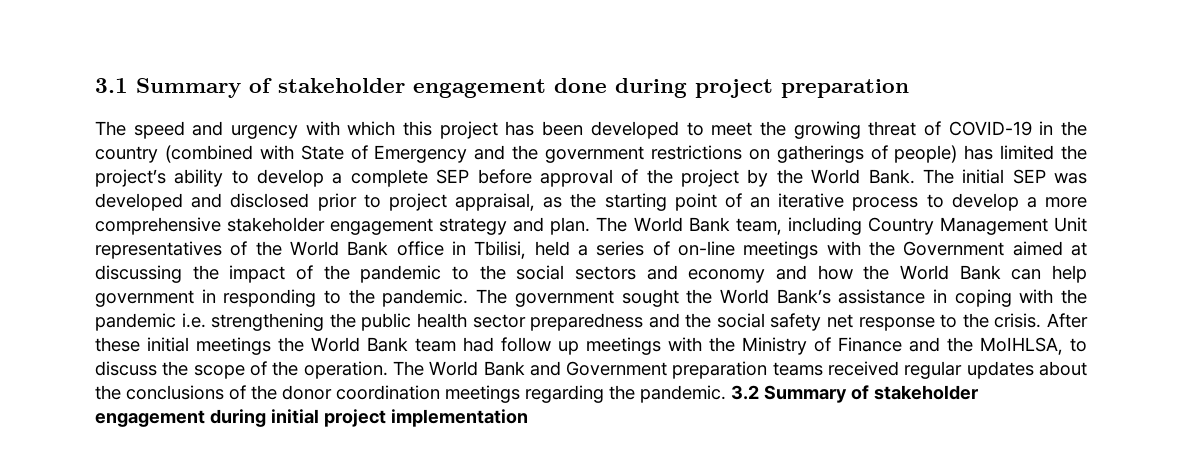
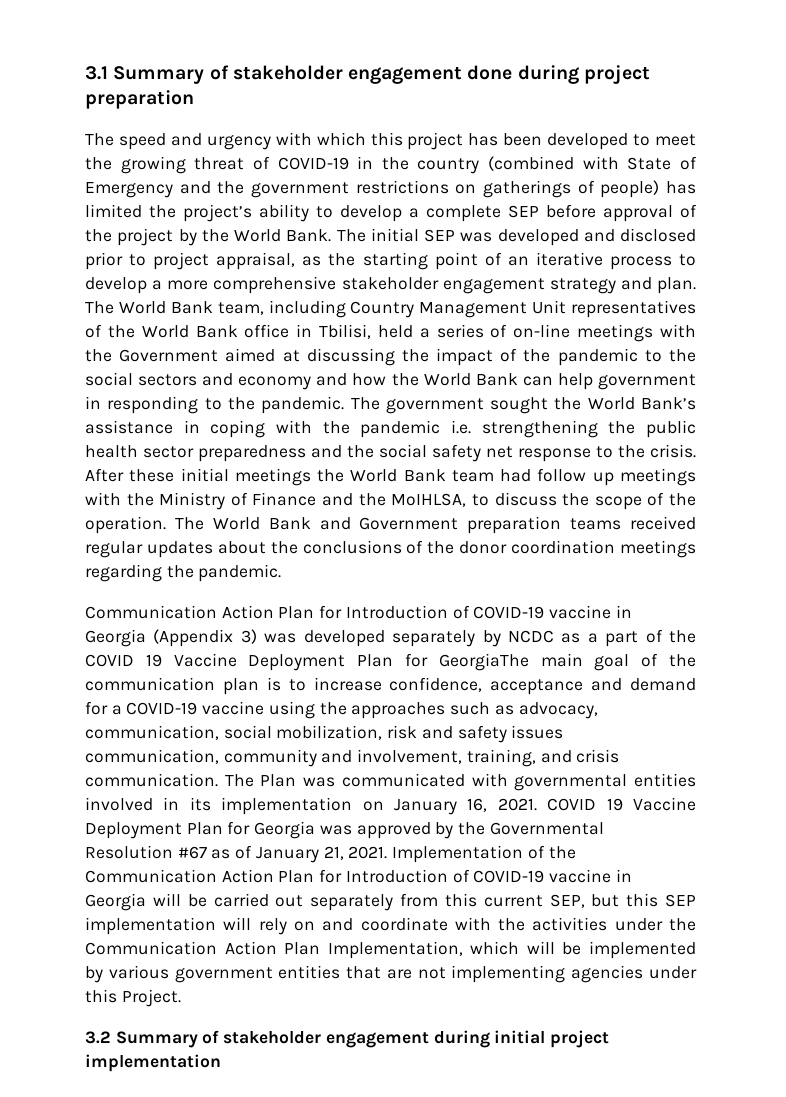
(726, 394) none -> [85,605,632,619] [85,629,696,647] [85,653,696,671] [85,677,696,695] [85,701,598,719] [85,725,564,743] [85,749,620,767] [85,773,696,791] [85,797,696,815] [85,821,604,839] [85,845,576,863] [85,869,632,883] [85,893,696,911] [85,917,696,935] [85,941,696,959] [85,965,697,983] [85,989,181,1007] // Communication Action Plan for Introduction of COVID-19 vaccine in Georgia (Appendix 3) was developed separately by NCDC as a part of the COVID 19 Vaccine Deployment Plan for GeorgiaThe main goal of the communication plan is to increase confidence, acceptance and demand for a COVID-19 vaccine using the approaches such as advocacy, communication, social mobilization, risk and safety issues communication, community and involvement, training, and crisis communication. The Plan was communicated with governmental entities involved in its implementation on January 16, 2021. COVID 19 Vaccine Deployment Plan for Georgia was approved by the Governmental Resolution #67 as of January 21, 2021. Implementation of the Communication Action Plan for Introduction of COVID-19 vaccine in Georgia will be carried out separately from this current SEP, but this SEP implementation will rely on and coordinate with the activities under the Communication Action Plan Implementation, which will be implemented by various government entities that are not implementing agencies under this Project. //

